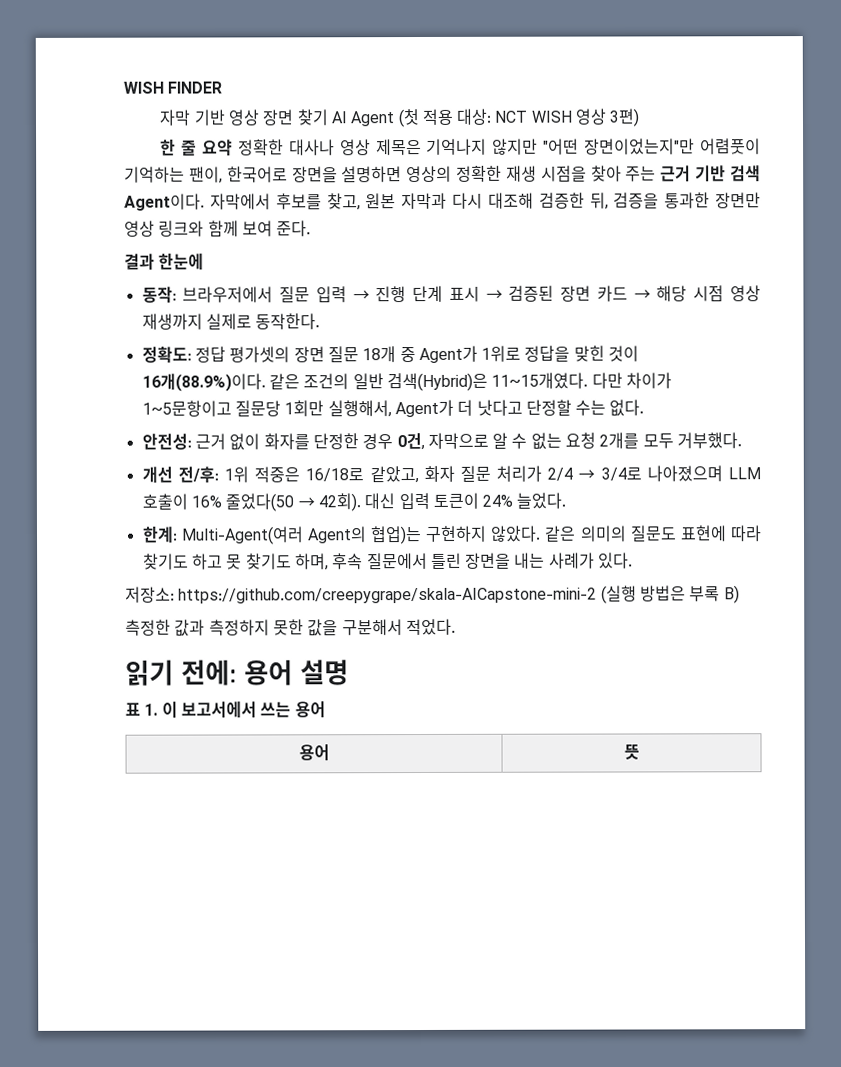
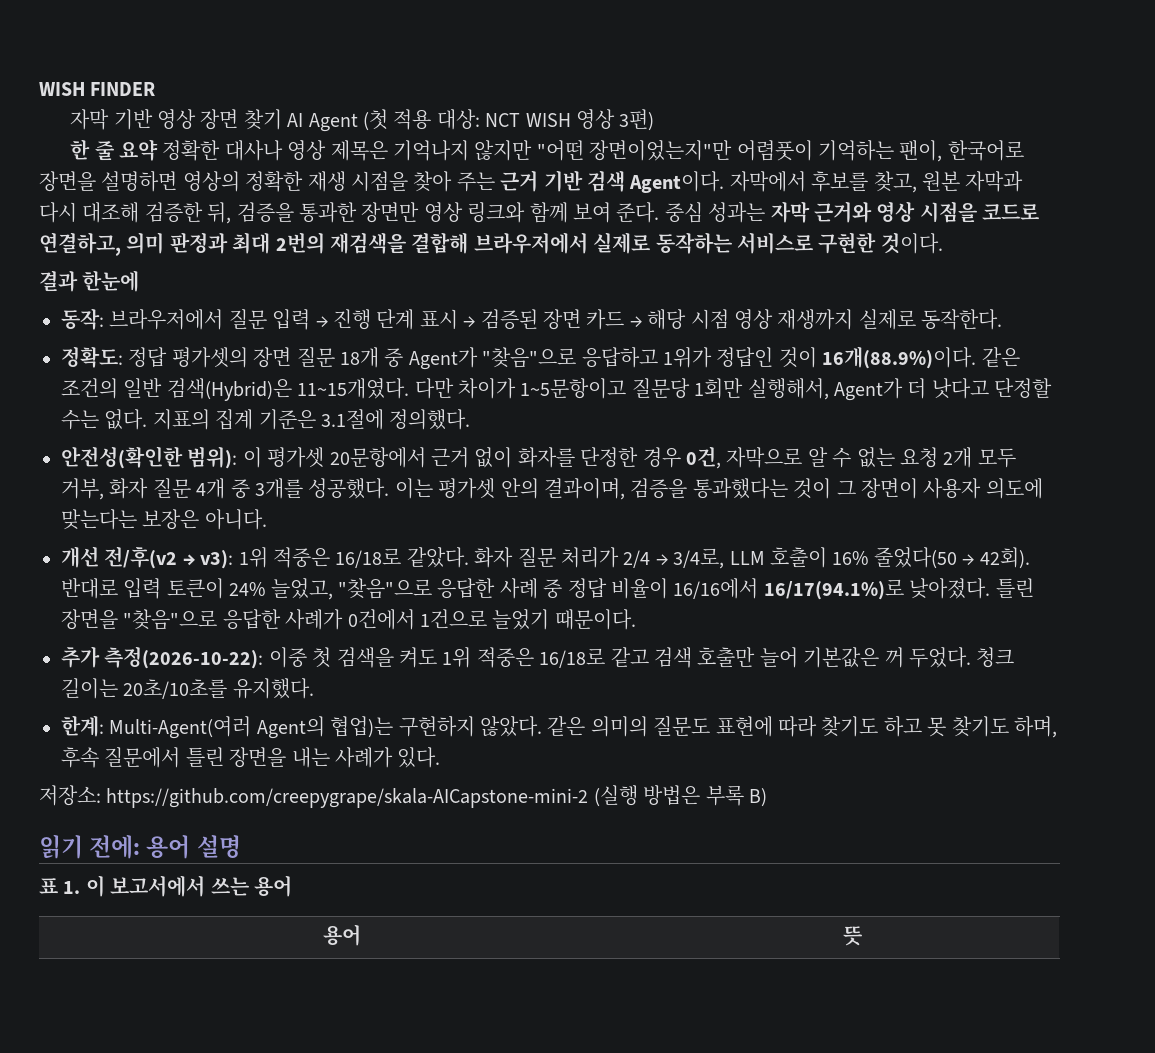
(312, 228) none -> [664,201,1040,223] [39,232,943,256] 중심 성과는 자막 근거와 영상 시점을 코드로 연결하고, 의미 판정과 최대 2번의 재검색을 결합해 브라우저에서 실제로 동작하는 서비스로 구현한 것이다.
[481,345,605,362] 1위로 정답을 맞힌 -> [482,347,774,368] "찾음"으로 응답하고 1위가 정답인
[141,433,192,450] // 안전성: -> [152,409,471,430] [61,446,426,469] 지표의 집계 기준은 3.1절에 정의했다. // 안전성(확인한 범위): 이 평가셋 20문항에서
[599,432,743,449] [141,466,419,484] 2개를 모두 거부했다. // 개선 전/후: 1위 적중은 16/18로 같았고, -> [943,447,1016,468] [61,478,1043,500] [61,509,267,530] [61,546,469,569] 2개 모두 거부, 화자 질문 4개 중 3개를 성공했다. 이는 평가셋 안의 결과이며, 검증을 통과했다는 것이 그 장면이 사용자 의도에 맞는다는 보장은 아니다. // 개선 전/후(v2 → v3): 1위 적중은 16/18로 같았다.
[600,465,723,482] 3/4로 나아졌으며 -> [673,548,725,569] 3/4로,
[364,493,396,510] 대신 -> [61,578,118,599] 반대로
[516,492,567,509] 늘었다. -> [270,578,1034,600] [61,609,636,630] [61,646,1015,669] [61,678,314,699] 늘었고, "찾음"으로 응답한 사례 중 정답 비율이 16/16에서 16/17(94.1%)로 낮아졌다. 틀린 장면을 "찾음"으로 응답한 사례가 0건에서 1건으로 늘었기 때문이다. // 추가 측정(2026-10-22): 이중 첫 검색을 켜도 1위 적중은 16/18로 같고 검색 호출만 늘어 기본값은 꺼 두었다. 청크 길이는 20초/10초를 유지했다.
[125,618,456,637] // 측정한 값과 측정하지 못한 값을 구분해서 적었다. -> (767, 797) none

